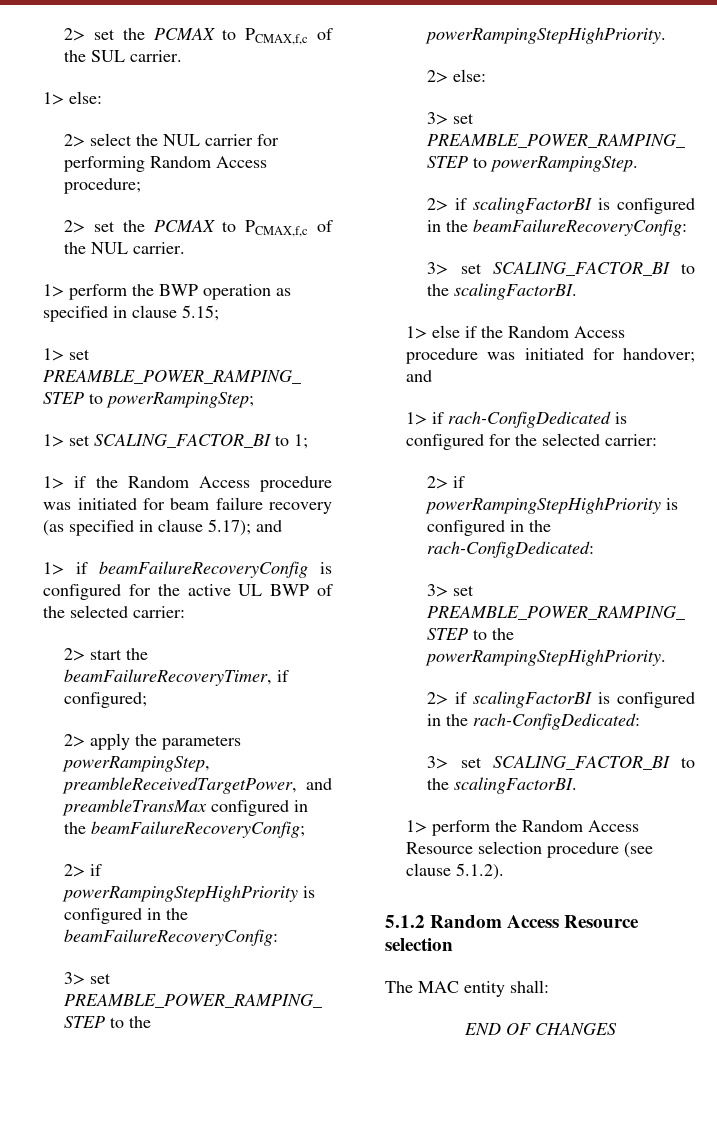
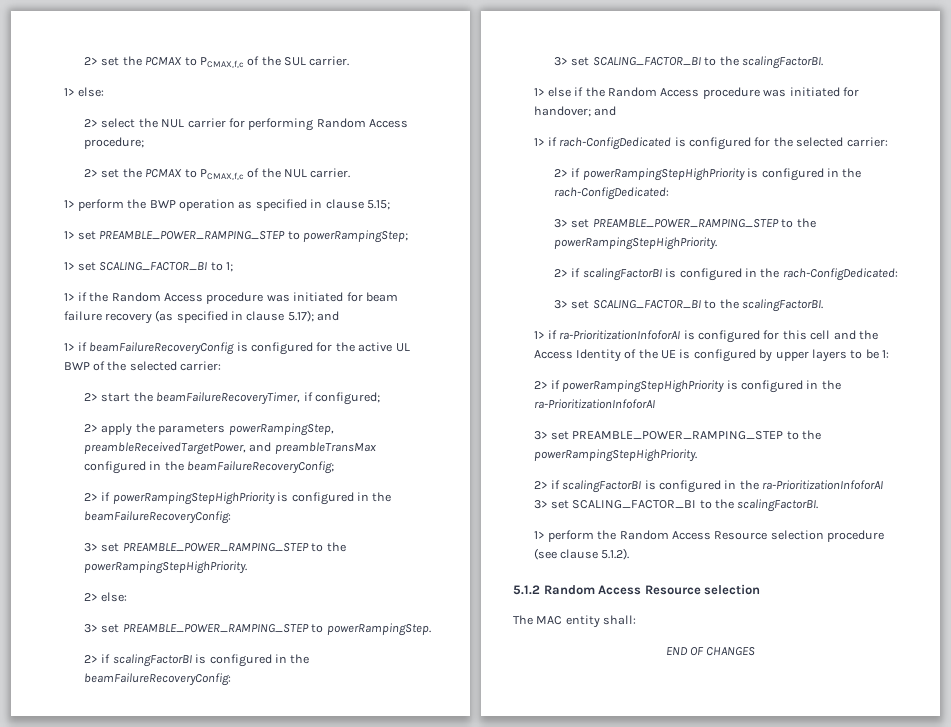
(578, 785) none -> [533,330,878,343] [533,349,890,362] [533,380,841,393] [533,399,655,409] [533,430,822,440] [533,449,697,462] [533,480,884,493] [533,499,819,512] // 1> if ra-PrioritizationInfoforAI is configured for this cell and the Access Identity of the UE is configured by upper layers to be 1: // 2> if powerRampingStepHighPriority is configured in the ra-PrioritizationInfoforAI // 3> set PREAMBLE_POWER_RAMPING_STEP to the powerRampingStepHighPriority. // 2> if scalingFactorBI is configured in the ra-PrioritizationInfoforAI // 3> set SCALING_FACTOR_BI to the scalingFactorBI.

